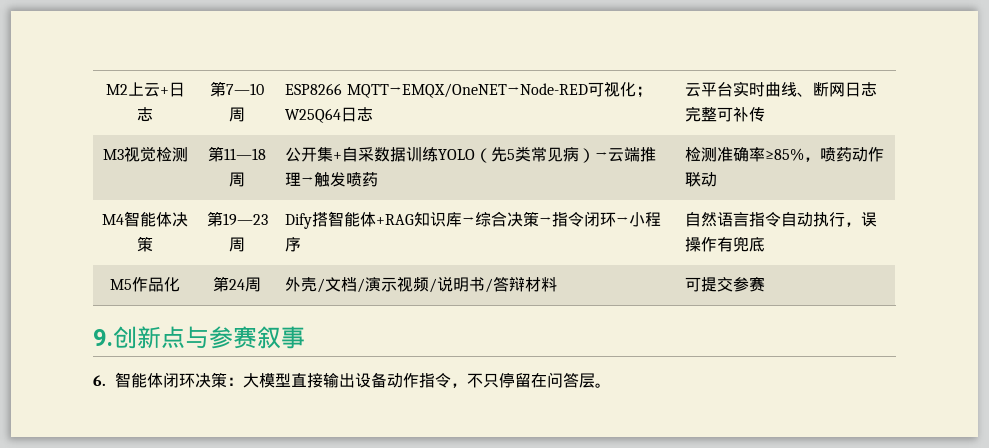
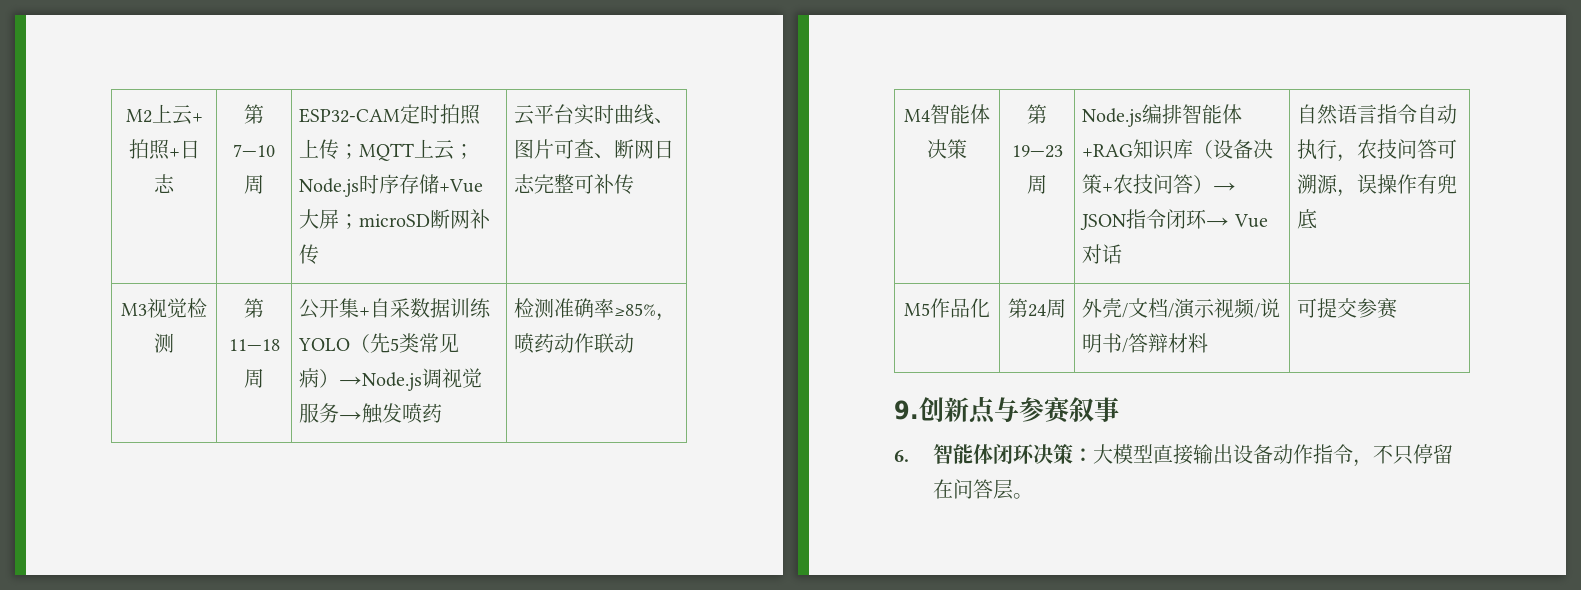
(169, 91) none -> [128,139,180,160] 拍照+
[285,81,652,98] [285,107,374,123] ESP8266 MQTT→EMQX/OneNET→Node-RED可视化；W25Q64日志 -> [299,104,482,125] [299,139,475,161] [299,174,484,197] [299,209,491,229] [299,244,320,264] ESP32-CAM定时拍照上传；MQTT上云；Node.js时序存储+Vue大屏；microSD断网补传
(814, 94) none -> [514,139,615,159] 图片可查、
[595,147,657,162] [285,172,302,186] →云端推理 -> [339,368,483,391] [299,403,340,423] →Node.js调视觉服务
[285,212,329,229] Dify搭 -> [1082,104,1183,127] Node.js编排
[462,211,553,227] →综合决策→ -> [1193,139,1274,159] [1082,174,1237,194] [1080,214,1127,230] （设备决策+农技问答）→ JSON
[629,212,662,227] [285,237,302,252] 小程序 -> [1233,214,1268,228] [1082,244,1123,264] Vue对话
(862, 224) none -> [1357,139,1458,159] [1297,174,1358,197] 农技问答可溯源，

